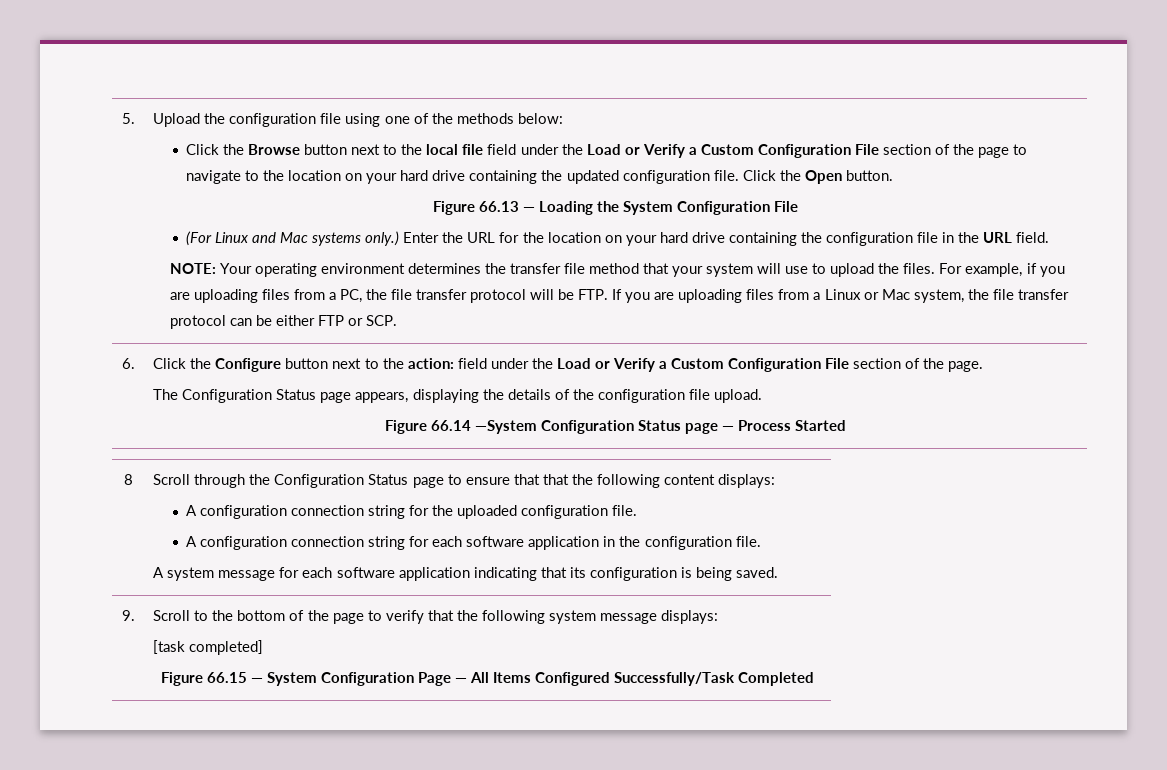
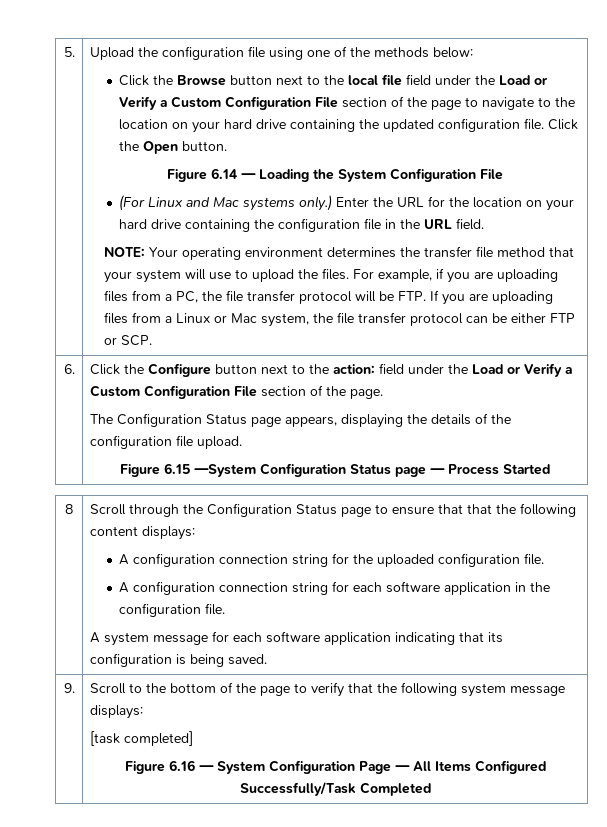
[478,201,519,212] 66.13 -> [211,168,237,179] 6.14
[430,420,471,431] 66.14 -> [164,463,190,474] 6.15
[206,672,247,683] 66.15 -> [168,760,195,771] 6.16

